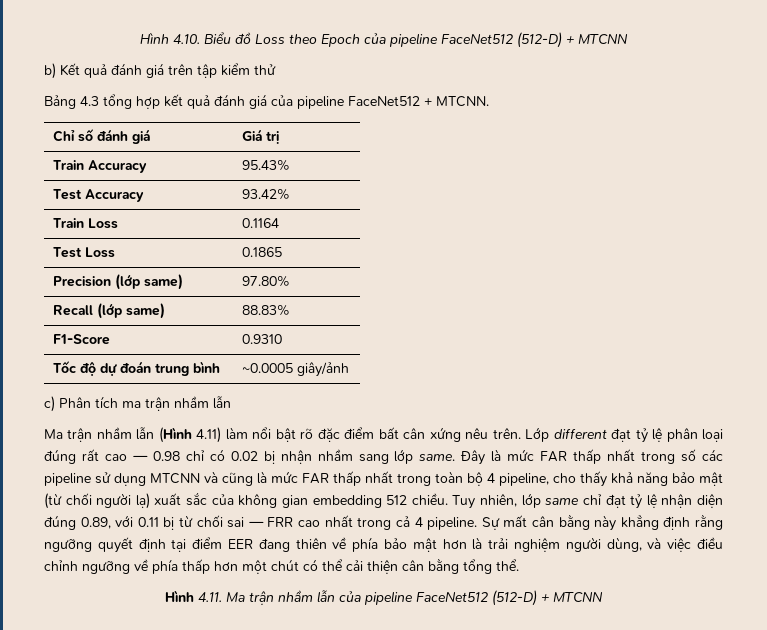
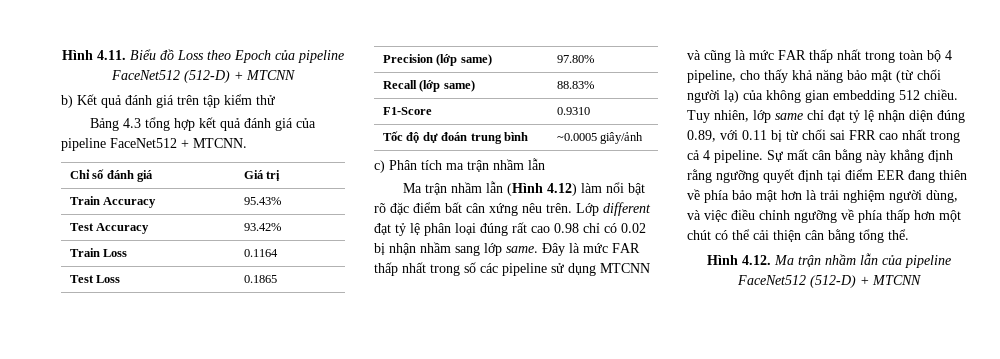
[140,32,200,44] Hình 4.10. -> [62,50,126,60] Hình 4.11.
[196,427,222,443] 4.11) -> [547,183,578,196] 4.12)
[132,455,148,461] — -> (550, 229) none
[154,492,208,506] xuất sắc -> (739, 96) none
[248,521,264,527] — -> (845, 135) none
[198,592,222,602] 4.11. -> [742,255,771,265] 4.12.

